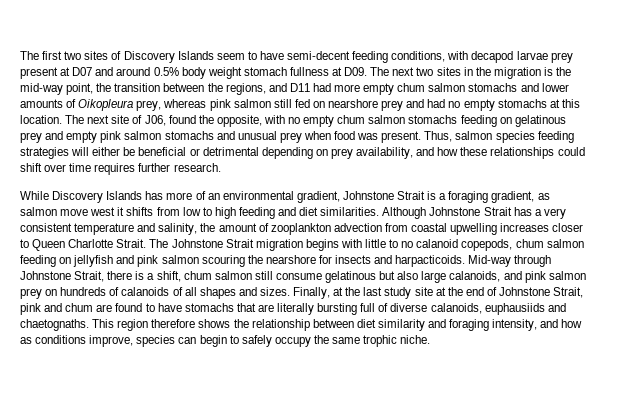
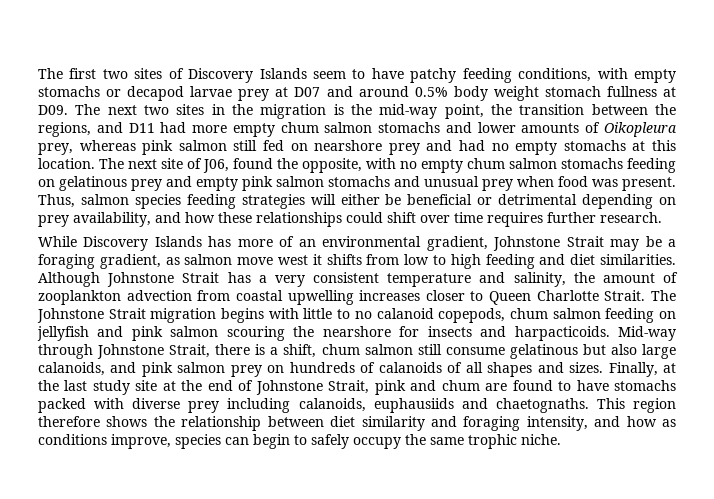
[287,51,351,60] semi-decent -> [410,68,457,83] patchy
(469, 55) none -> [634,69,677,83] [38,86,122,97] empty stomachs or
[20,67,58,79] present -> (270, 95) none
[427,191,437,200] is -> [610,236,662,251] may be
[236,303,428,315] that are literally bursting full of diverse -> [38,398,291,413] packed with diverse prey including

